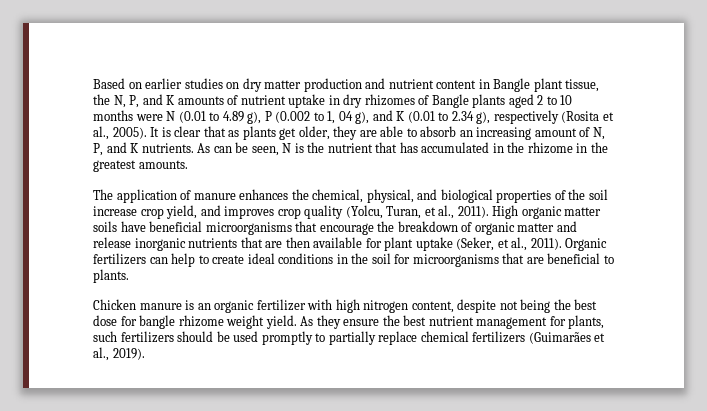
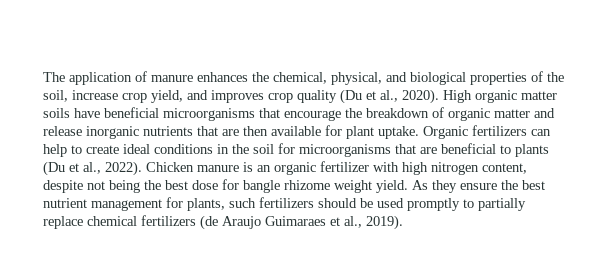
[93,78,600,92] [93,94,573,108] [93,110,614,124] [93,126,605,140] [93,142,608,156] [93,160,188,172] Based on earlier studies on dry matter production and nutrient content in Bangle plant tissue, the N, P, and K amounts of nutrient uptake in dry rhizomes of Bangle plants aged 2 to 10 months were N (0.01 to 4.89 g), P (0.002 to 1, 04 g), and K (0.01 to 2.34 g), respectively (Rosita et al., 2005). It is clear that as plants get older, they are able to absorb an increasing amount of N, P, and K nutrients. As can be seen, N is the nutrient that has accumulated in the rhizome in the greatest amounts. // -> (43, 77) none
[588,189,608,200] soil -> [43,90,68,102] soil,
[345,205,489,219] (Yolcu, Turan, et al., 2011). -> [340,89,439,104] (Du et al., 2020).
[415,237,562,251] uptake (Seker, et al., 2011). -> [378,126,419,139] uptake.
[93,269,129,283] plants. // -> [515,144,549,157] [43,161,142,176] plants (Du et al., 2022).
[528,332,591,344] (Guimarães -> [200,215,326,230] (de Araujo Guimaraes

